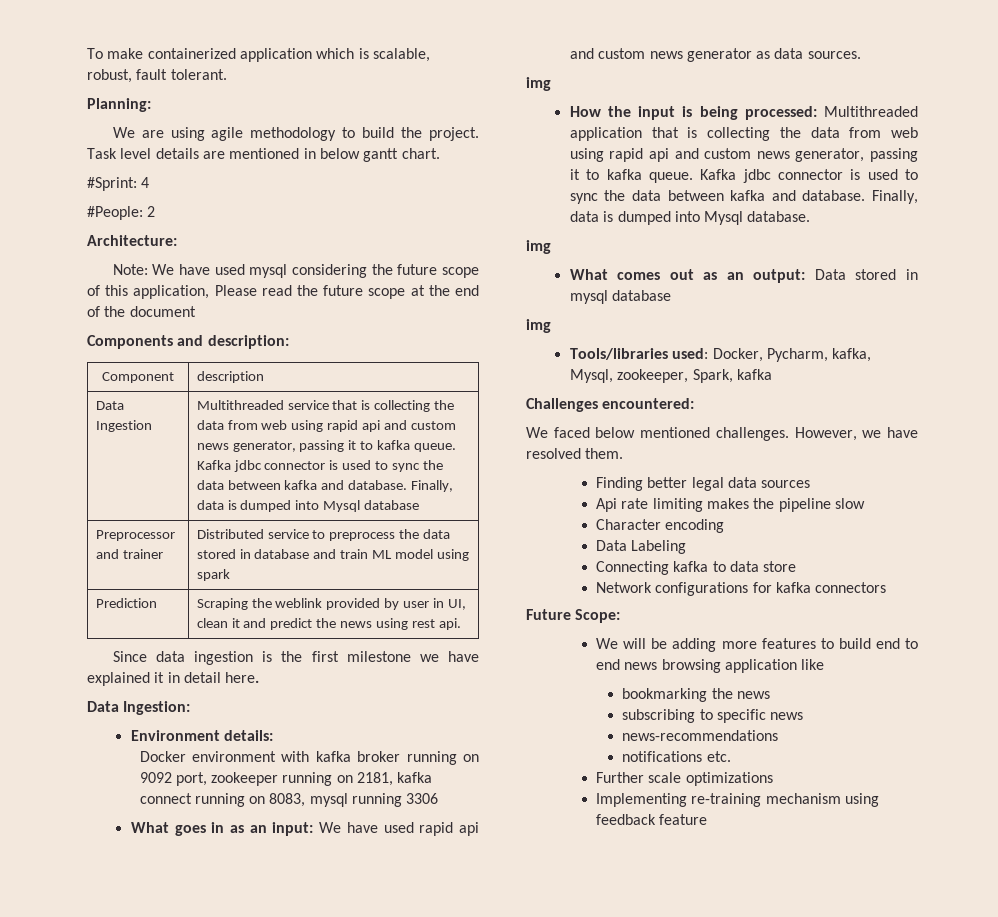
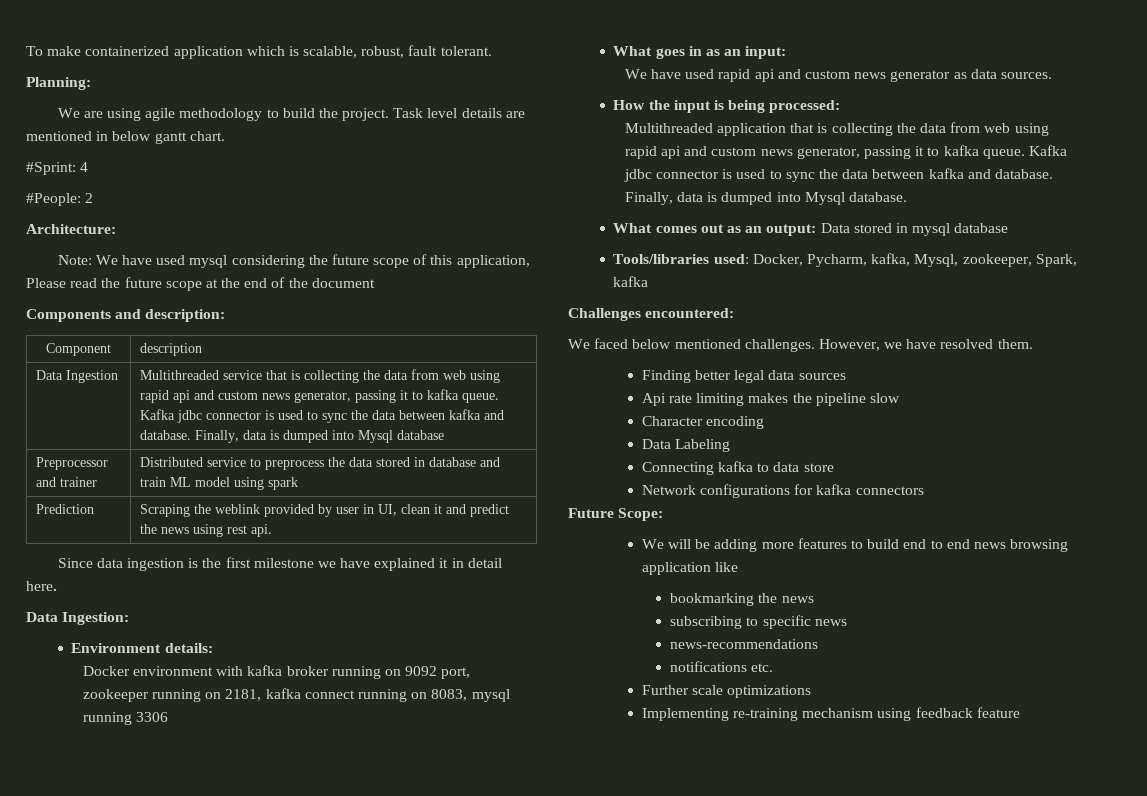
(314, 829) none -> (787, 52) //
[526,77,551,91] // img -> (1052, 75) none
(817, 113) none -> (841, 106) //
[526,240,551,254] // img -> (907, 197) none
[526,319,551,333] // img -> (1009, 228) none

